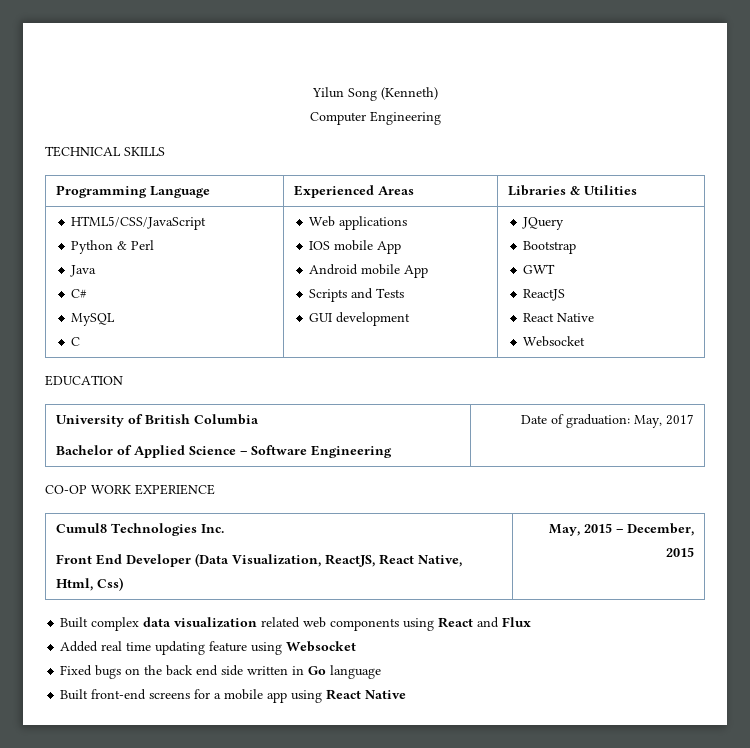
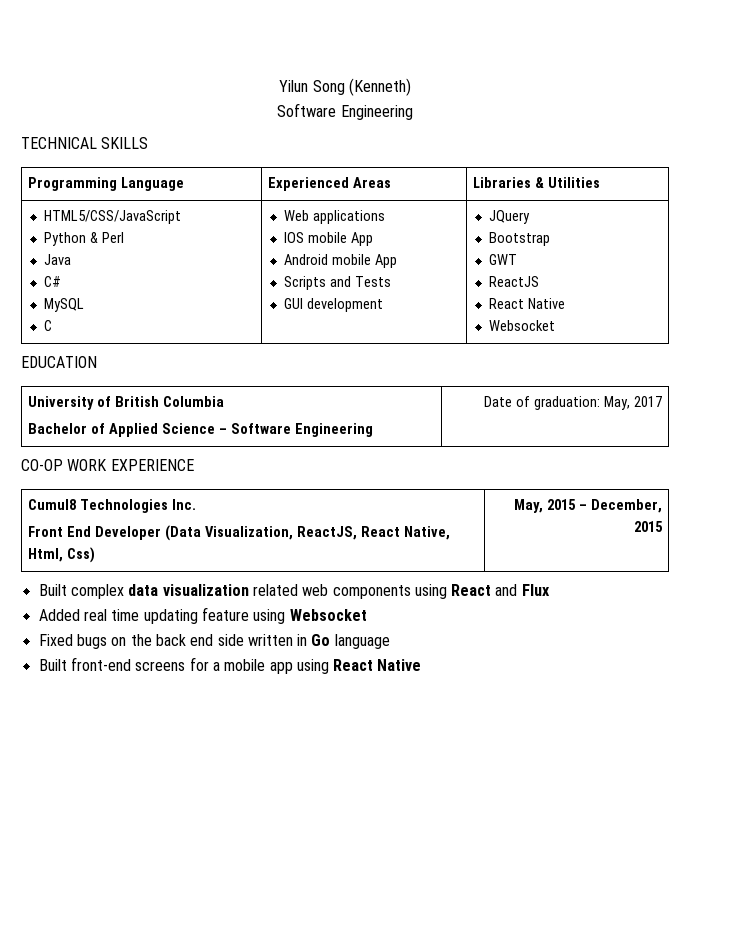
[309,112,366,125] Computer -> [277,103,337,117] Software

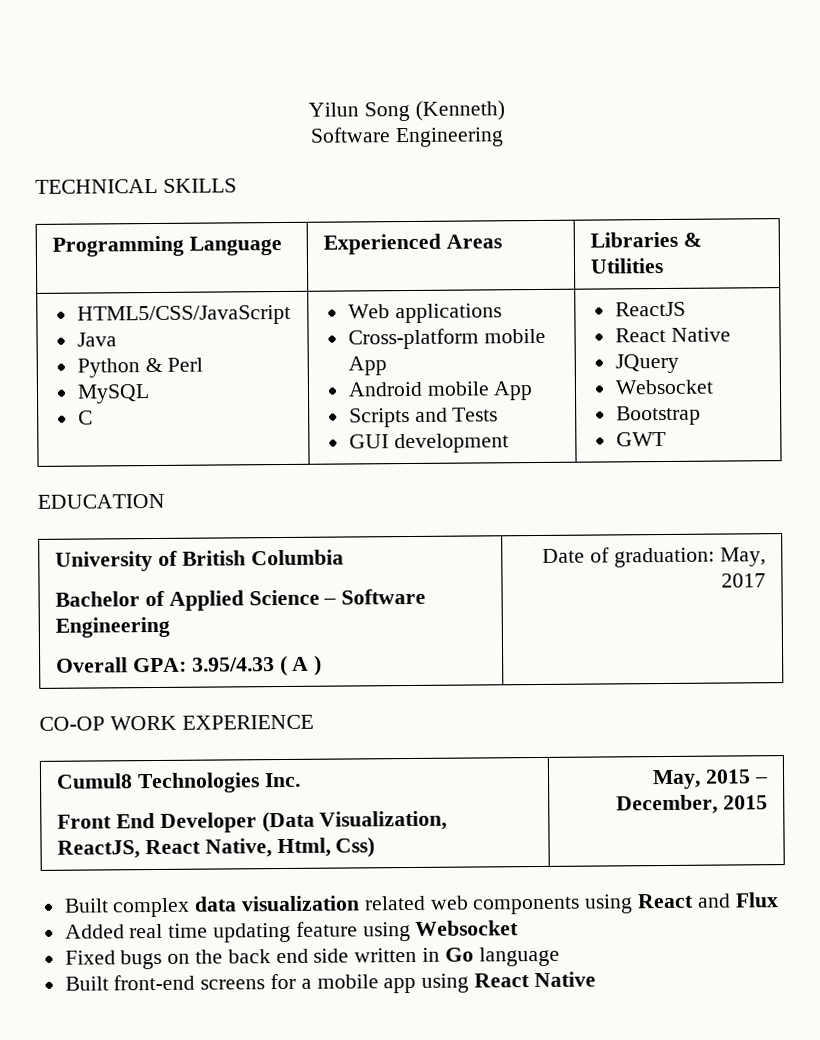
(182, 217) none -> [76,332,117,347] // Java
[44,254,72,265] [44,276,62,287] // Java // C# -> (204, 364) none
[284,232,305,243] IOS -> [347,328,479,350] Cross-platform
[489,210,531,224] [489,232,551,246] [489,254,518,265] JQuery // Bootstrap // GWT // -> (509, 443) none
[489,320,556,331] // Websocket -> [614,353,679,374] [614,379,714,395] [615,405,701,426] [615,431,666,447] // JQuery // Websocket // Bootstrap // GWT
(373, 430) none -> [56,655,323,677] // Overall GPA: 3.95/4.33 ( A )

